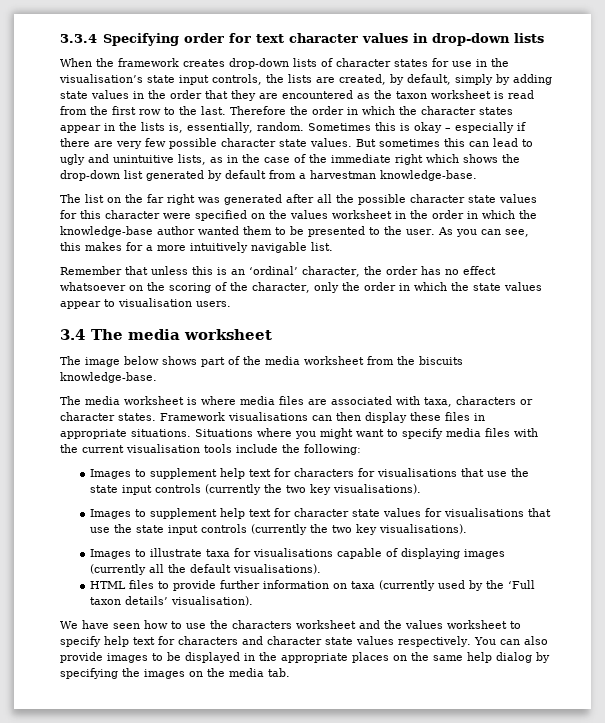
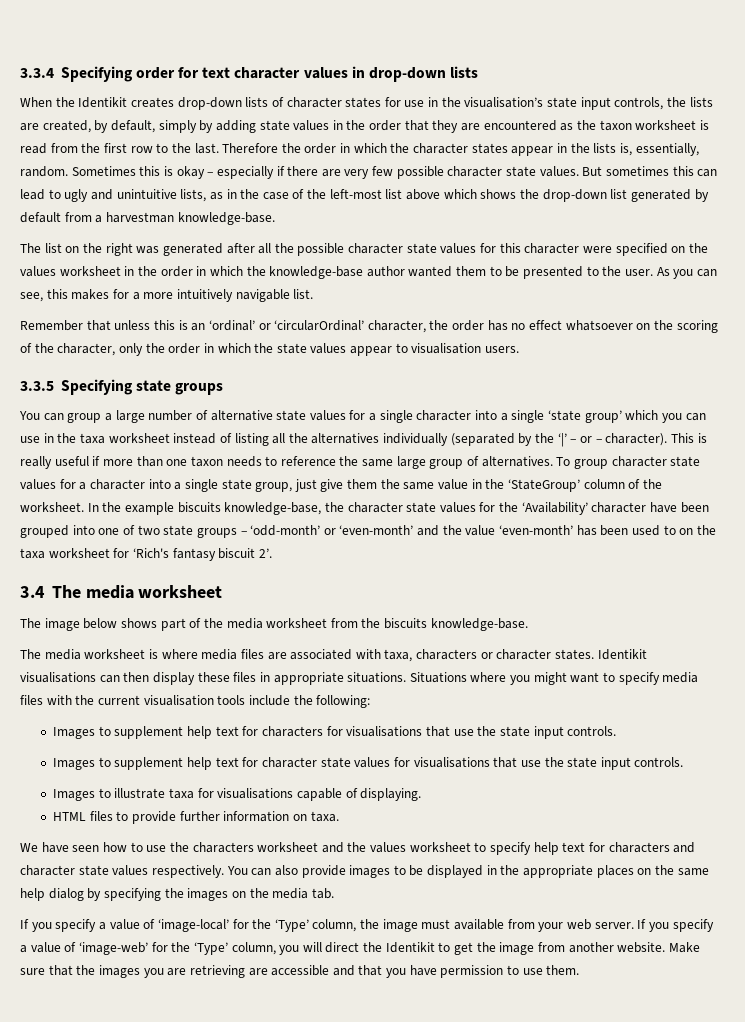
[118,58,179,67] framework -> [78,97,128,108] Identikit
[331,154,423,165] immediate right -> [329,189,441,200] left-most list above
[147,194,164,203] far -> (102, 248) none
(298, 270) none -> [258,320,365,331] or ‘circularOrdinal’
(231, 304) none -> [20,379,224,395] [19,410,706,423] [20,433,707,447] [20,456,701,469] [20,479,662,492] [20,502,709,515] [20,525,716,538] [20,548,272,561] // 3.3.5 Specifying state groups // You can group a large number of alternative state values for a single character into a single ‘state group’ which you can use in the taxa worksheet instead of listing all the alternatives individually (separated by the ‘|’ – or – character). This is really useful if more than one taxon needs to reference the same large group of alternatives. To group character state values for a character into a single state group, just give them the same value in the ‘StateGroup’ column of the worksheet. In the example biscuits knowledge-base, the character state values for the ‘Availability’ character have been grouped into one of two state groups – ‘odd-month’ or ‘even-month’ and the value ‘even-month’ has been used to on the taxa worksheet for ‘Rich's fantasy biscuit 2’.
[160,412,225,421] Framework -> [597,649,647,660] Identikit
[154,484,421,495] controls (currently the two key visualisations). -> [567,726,617,736] controls.
[200,524,467,535] controls (currently the two key visualisations). -> [634,757,684,767] controls.
[400,548,505,559] [89,564,321,575] displaying images (currently all the default visualisations). -> [360,788,422,801] displaying.
[350,580,535,591] [89,596,253,606] taxa (currently used by the ‘Full taxon details’ visualisation). -> [310,811,339,822] taxa.
(290, 672) none -> [20,919,714,932] [20,942,700,955] [20,965,580,978] // If you specify a value of ‘image-local’ for the ‘Type’ column, the image must available from your web server. If you specify a value of ‘image-web’ for the ‘Type’ column, you will direct the Identikit to get the image from another website. Make sure that the images you are retrieving are accessible and that you have permission to use them.

